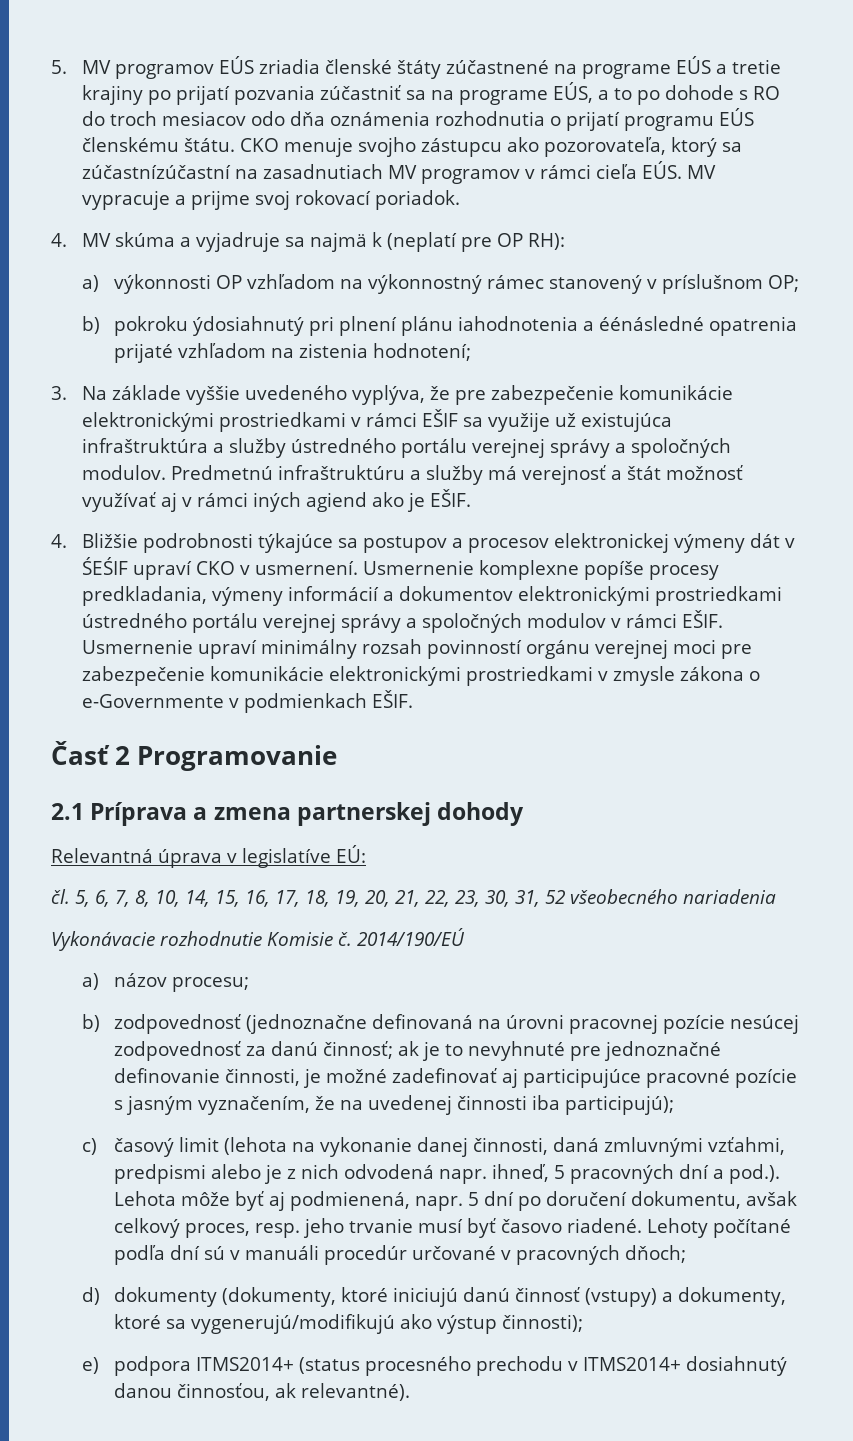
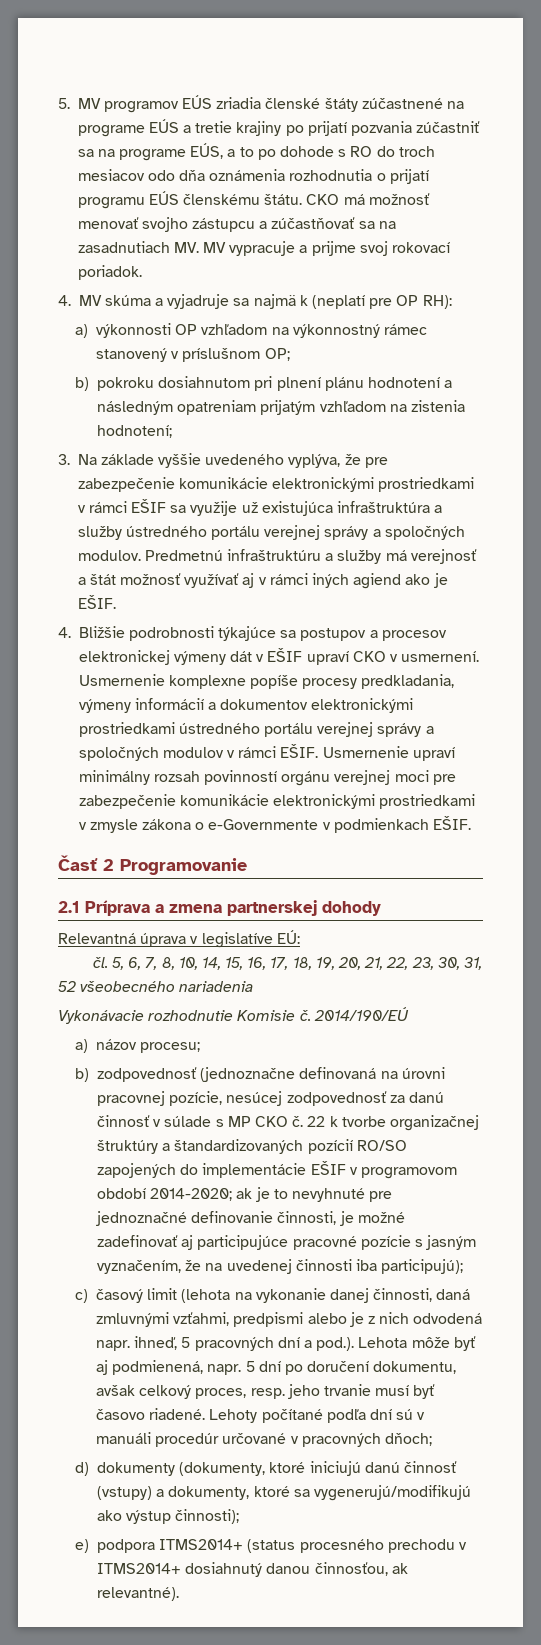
[284,137,743,157] [82,161,683,184] menuje svojho zástupcu ako pozorovateľa, ktorý sa zúčastnízúčastní na zasadnutiach MV programov v rámci cieľa EÚS. -> [343,193,430,205] [77,217,396,232] [77,241,199,253] má možnosť menovať svojho zástupcu a zúčastňovať sa na zasadnutiach MV.
[192,316,304,336] ýdosiahnutý -> [158,376,251,388] dosiahnutom
[457,316,797,336] [113,343,173,363] iahodnotenia a éénásledné opatrenia prijaté -> [367,377,453,388] [97,400,316,415] hodnotení a následným opatreniam prijatým
[82,557,129,575] ŚEŚIF -> [267,648,303,662] EŠIF
[662,1014,725,1034] pozície -> [169,1091,223,1106] pozície,
[322,1041,393,1059] činnosť; -> [97,1115,479,1131] [97,1139,407,1154] [97,1161,457,1179] [97,1188,233,1201] činnosť v súlade s MP CKO č. 22 k tvorbe organizačnej štruktúry a štandardizovaných pozícií RO/SO zapojených do implementácie EŠIF v programovom období 2014-2020;

